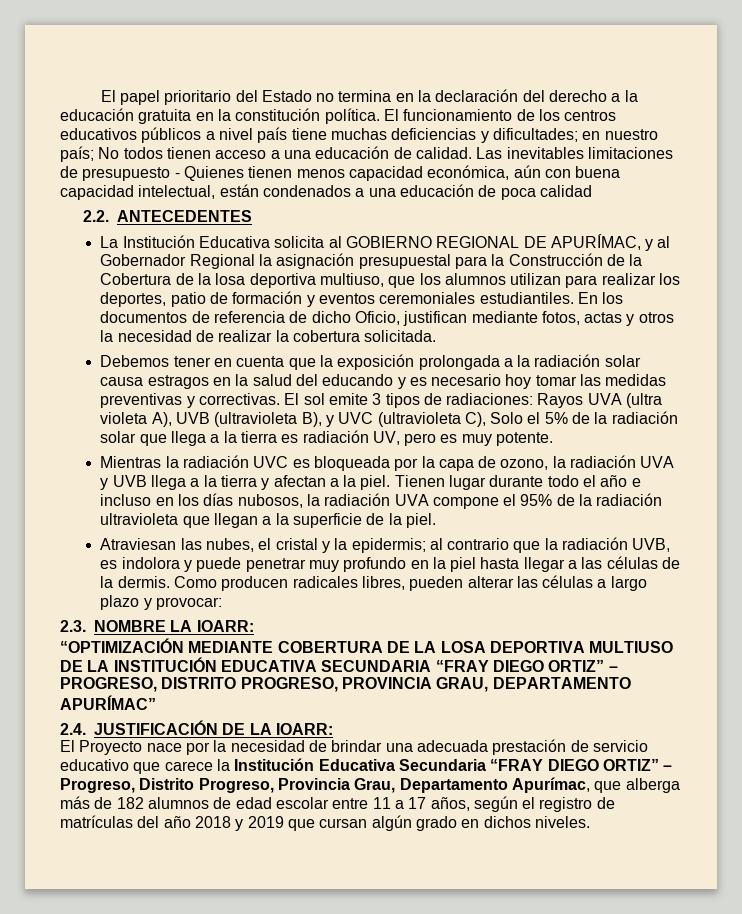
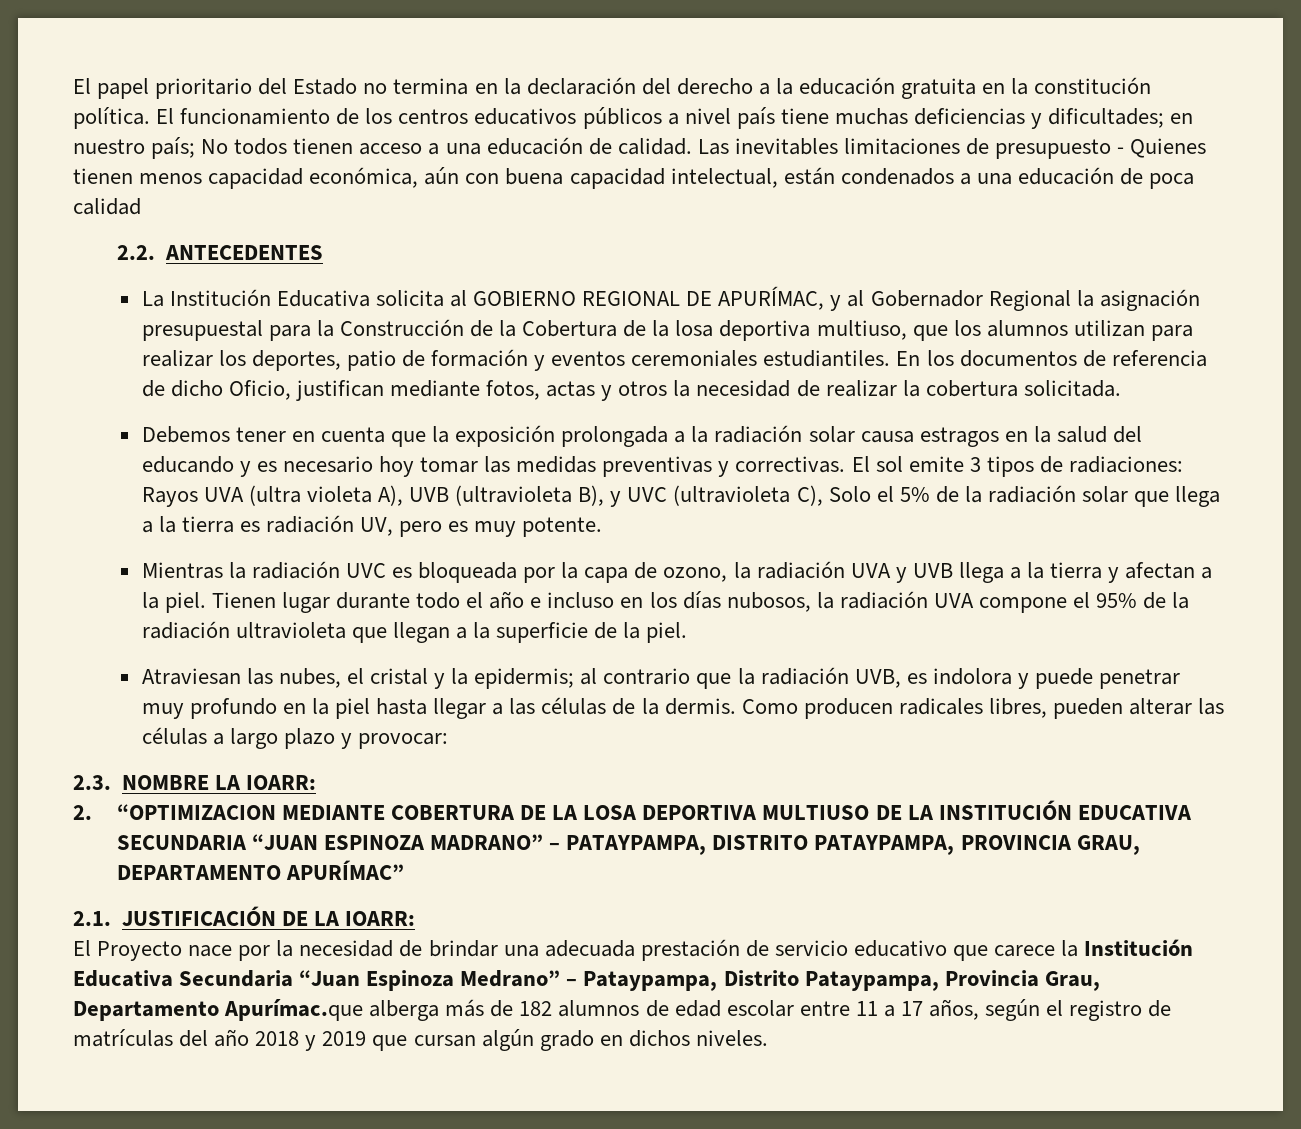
[60,638,184,653] “OPTIMIZACIÓN -> [73,804,276,820] 2. “OPTIMIZACION
[435,660,618,672] [60,677,338,692] “FRAY DIEGO ORTIZ” – PROGRESO, DISTRITO PROGRESO, -> [252,834,955,855] “JUAN ESPINOZA MADRANO” – PATAYPAMPA, DISTRITO PATAYPAMPA,
[60,723,86,735] 2.4. -> [73,911,111,926] 2.1.
[490,759,673,771] [60,778,274,793] “FRAY DIEGO ORTIZ” – Progreso, Distrito Progreso, -> [299,970,939,991] “Juan Espinoza Medrano” – Pataypampa, Distrito Pataypampa,
[511,777,622,793] Apurímac, que -> [224,999,364,1021] Apurímac.que

